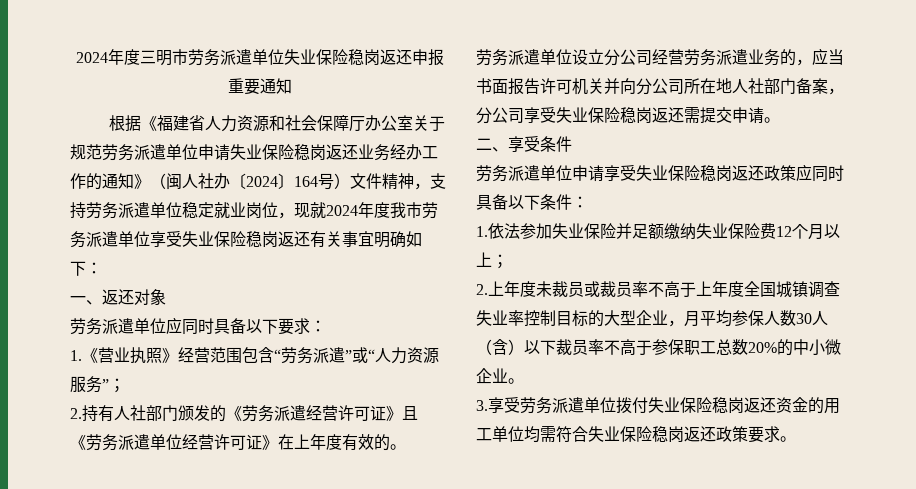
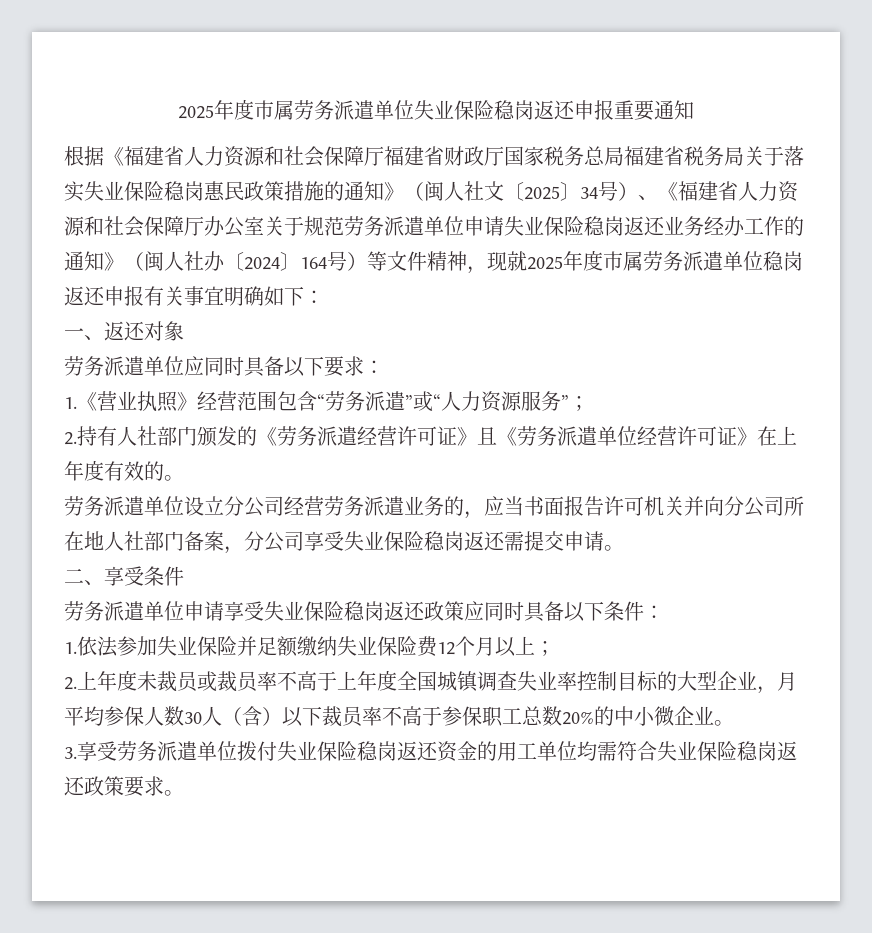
[75,49,188,66] 2024年度三明市 -> [178,99,294,120] 2025年度市属
(366, 123) none -> [384,146,804,166] [64,181,799,202] [64,216,204,237] 福建省财政厅国家税务总局福建省税务局关于落实失业保险稳岗惠民政策措施的通知》（闽人社文〔2025〕34号）、《福建省人力资源和社会保障厅
(350, 181) none -> [367,251,387,271] 等
[430,173,446,189] [70,202,438,219] [70,231,310,248] 支持劳务派遣单位稳定就业岗位，现就2024年度我市劳务派遣单位享受失业保险稳岗返还 -> [487,250,803,271] [64,286,144,306] 现就2025年度市属劳务派遣单位稳岗返还申报

